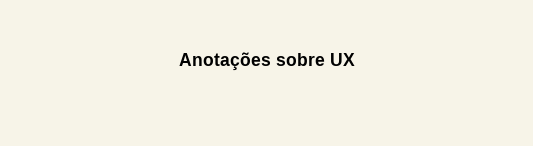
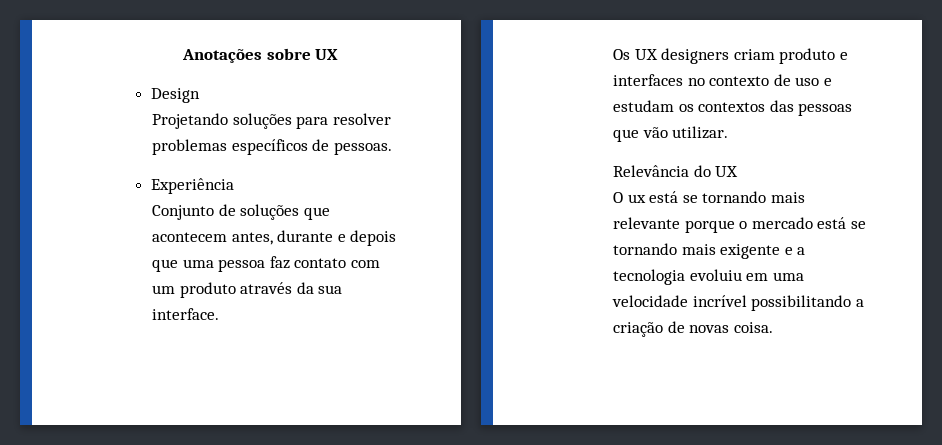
(355, 59) none -> [151,88,201,103] [152,113,391,129] [152,139,392,155] [151,178,235,194] [152,204,330,220] [152,230,397,246] [152,256,381,272] [152,282,343,298] [152,308,220,320] [613,48,849,64] [613,74,833,86] [613,100,853,116] [613,126,729,142] [613,165,739,177] [613,191,806,203] [613,217,867,233] [613,243,806,259] [613,269,804,285] [612,295,864,311] [613,321,773,337] // Design // Projetando soluções para resolver problemas específicos de pessoas. // Experiência // Conjunto de soluções que acontecem antes, durante e depois que uma pessoa faz contato com um produto através da sua interface. // Os UX designers criam produto e interfaces no contexto de uso e estudam os contextos das pessoas que vão utilizar. // Relevância do UX // O ux está se tornando mais relevante porque o mercado está se tornando mais exigente e a tecnologia evoluiu em uma velocidade incrível possibilitando a criação de novas coisa.

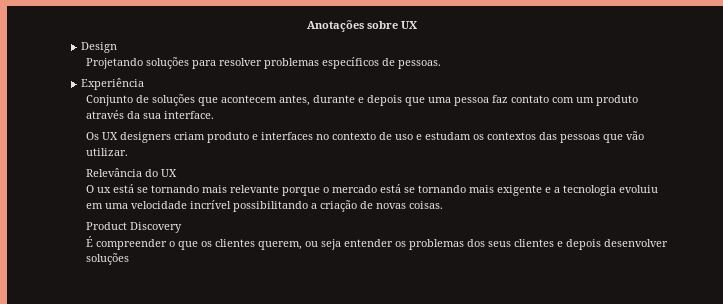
[733,322,773,333] coisa. -> [408,201,443,209] [85,222,182,233] [85,236,668,250] [85,253,129,265] coisas. // Product Discovery // É compreender o que os clientes querem, ou seja entender os problemas dos seus clientes e depois desenvolver soluções

